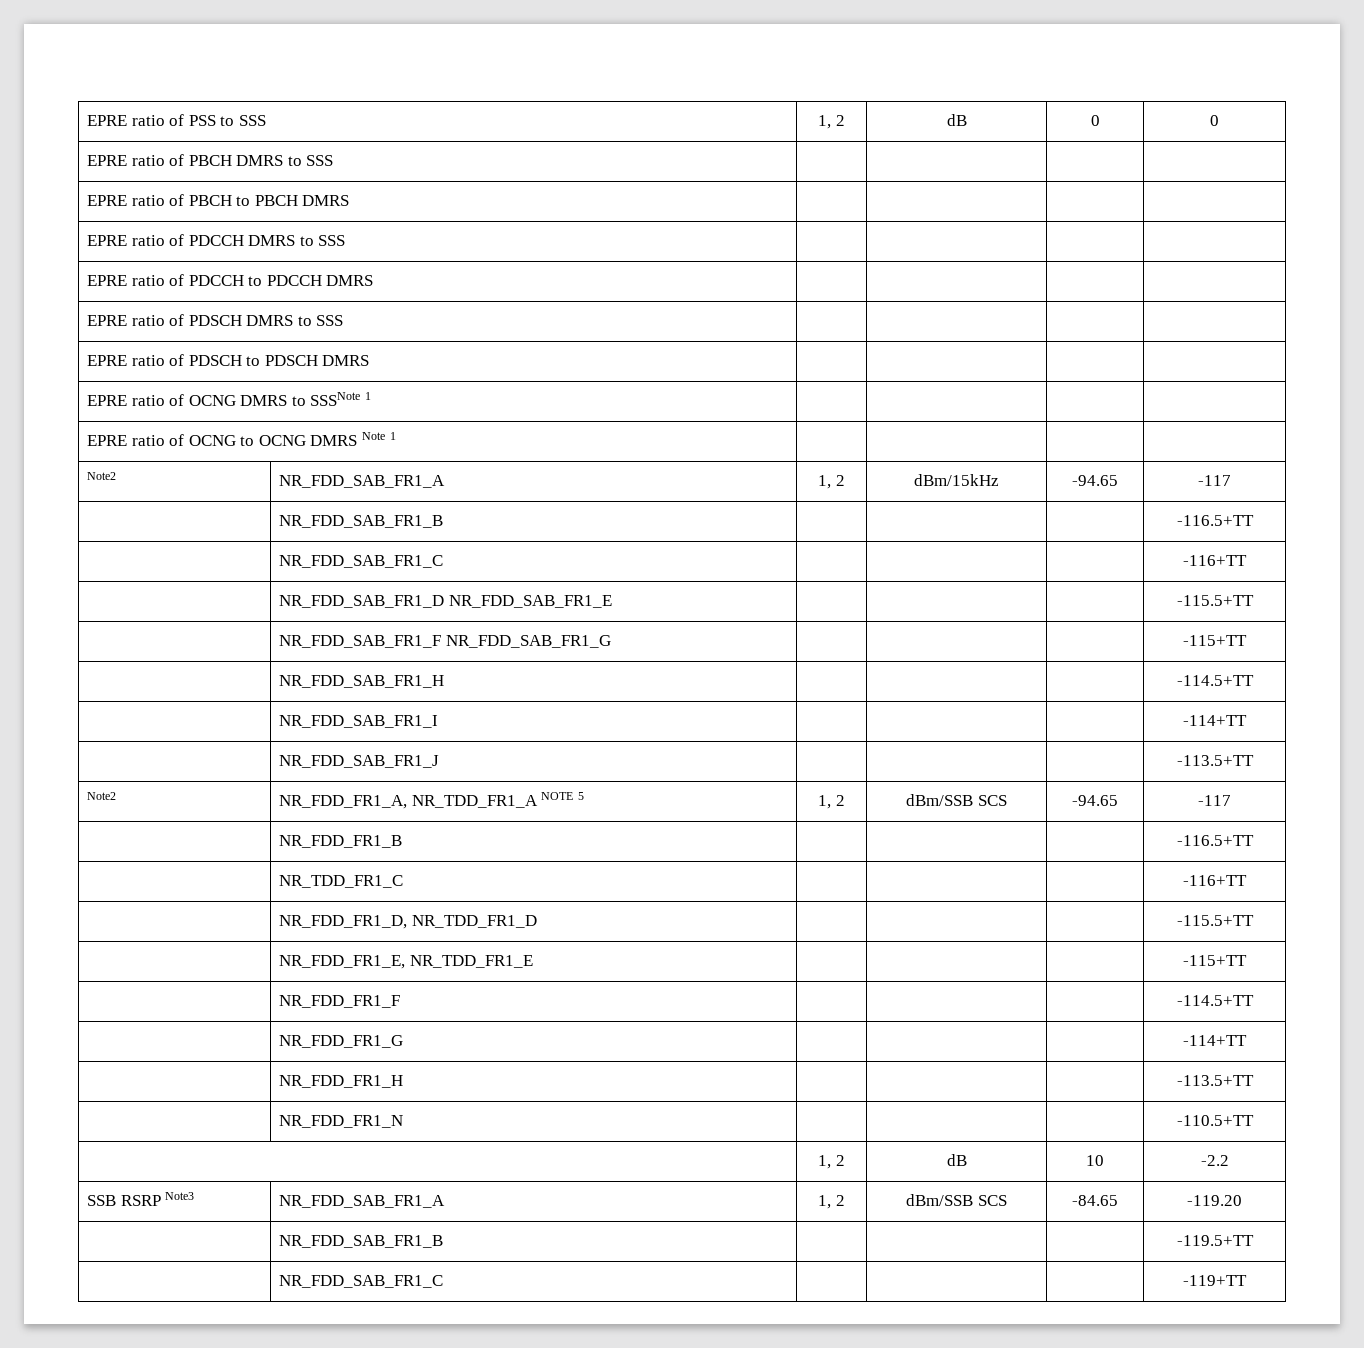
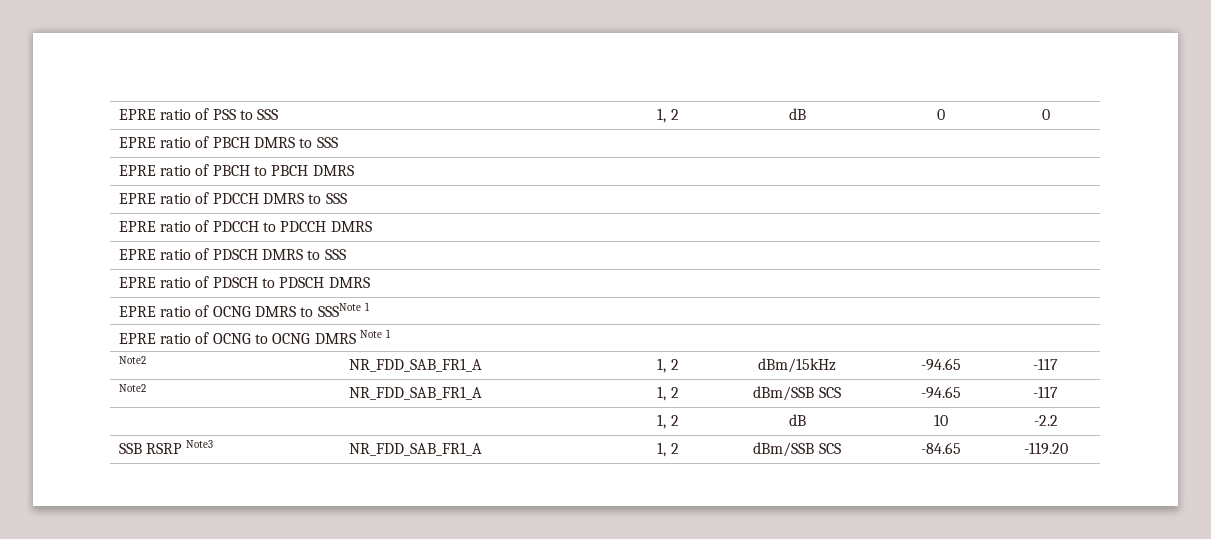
[278,515,443,528] [1176,515,1254,526] [278,555,443,568] [1183,555,1247,566] [278,595,612,608] [1176,595,1254,606] [278,635,611,648] [1183,635,1247,646] [278,675,444,688] [1176,675,1254,686] [278,715,438,728] [1183,715,1247,726] [278,755,439,768] [1176,755,1254,766] [86,792,116,800] [278,792,584,809] | NR_FDD_SAB_FR1_B | | | | -116.5+TT // | NR_FDD_SAB_FR1_C | | | | -116+TT // | NR_FDD_SAB_FR1_D NR_FDD_SAB_FR1_E | | | | -115.5+TT // | NR_FDD_SAB_FR1_F NR_FDD_SAB_FR1_G | | | | -115+TT // | NR_FDD_SAB_FR1_H | | | | -114.5+TT // | NR_FDD_SAB_FR1_I | | | | -114+TT // | NR_FDD_SAB_FR1_J | | | | -113.5+TT // Note2 | NR_FDD_FR1_A, NR_TDD_FR1_A NOTE 5 -> [118,384,146,392] [348,386,482,400] Note2 | NR_FDD_SAB_FR1_A
[278,835,402,848] [1176,835,1254,846] [278,875,403,888] [1183,875,1247,886] [278,915,537,929] [1176,915,1254,926] [278,955,533,969] [1183,955,1247,966] [278,995,400,1008] [1176,995,1254,1006] [278,1035,403,1048] [1183,1035,1247,1046] [278,1075,403,1088] [1176,1075,1254,1086] [278,1115,403,1128] [1176,1115,1254,1126] // | NR_FDD_FR1_B | | | | -116.5+TT // | NR_TDD_FR1_C | | | | -116+TT // | NR_FDD_FR1_D, NR_TDD_FR1_D | | | | -115.5+TT // | NR_FDD_FR1_E, NR_TDD_FR1_E | | | | -115+TT // | NR_FDD_FR1_F | | | | -114.5+TT // | NR_FDD_FR1_G | | | | -114+TT // | NR_FDD_FR1_H | | | | -113.5+TT // | NR_FDD_FR1_N | | | | -110.5+TT -> (1058, 392) none
[278,1235,443,1248] [1176,1235,1254,1246] [278,1275,443,1288] [1183,1275,1247,1286] // | NR_FDD_SAB_FR1_B | | | | -119.5+TT // | NR_FDD_SAB_FR1_C | | | | -119+TT -> (1068, 448) none

